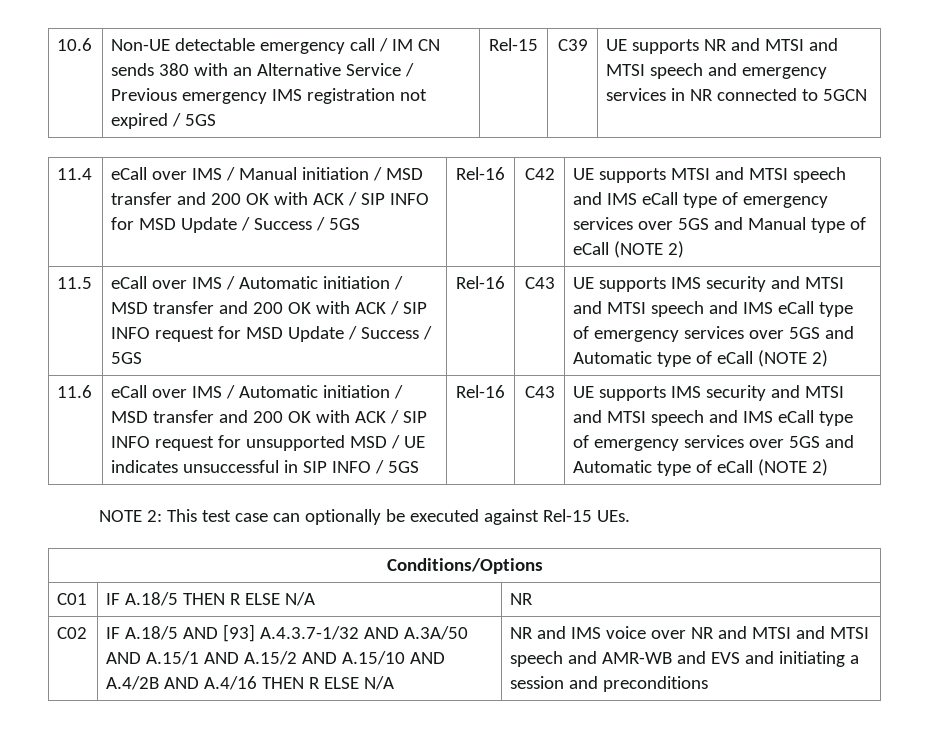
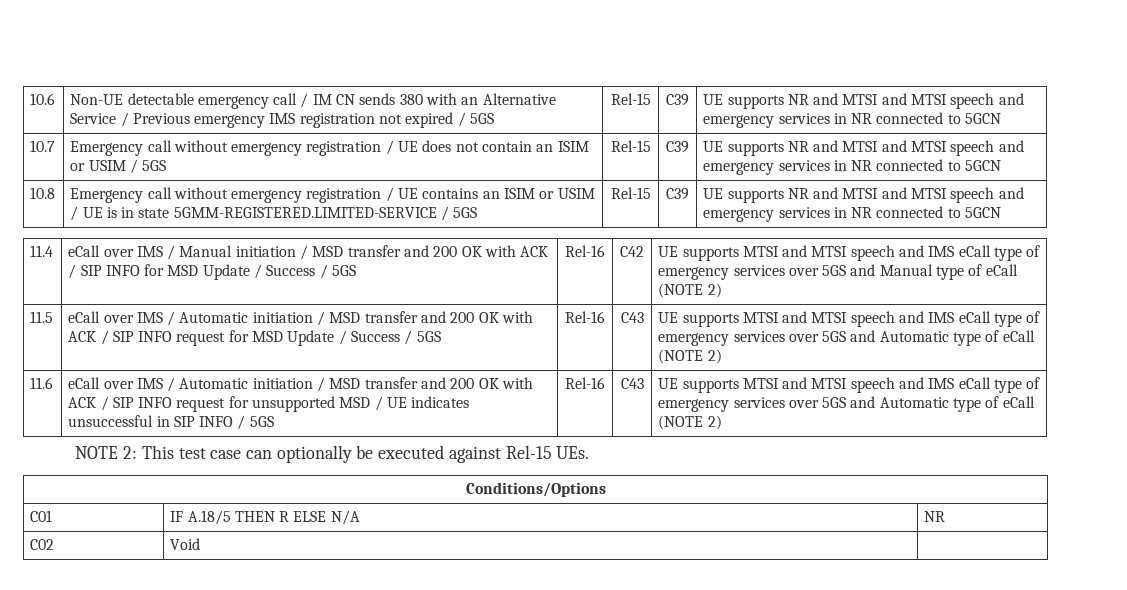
(868, 95) none -> [30,140,56,152] [70,140,589,156] [70,159,167,174] [610,140,651,152] [666,141,689,153] [703,140,1024,156] [703,159,1002,175] [30,187,56,199] [70,187,595,203] [70,206,478,221] [610,187,651,199] [666,188,689,200] [703,187,1024,203] [703,206,1002,222] // 10.7 | Emergency call without emergency registration / UE does not contain an ISIM or USIM / 5GS | Rel-15 | C39 | UE supports NR and MTSI and MTSI speech and emergency services in NR connected to 5GCN // 10.8 | Emergency call without emergency registration / UE contains an ISIM or USIM / UE is in state 5GMM-REGISTERED.LIMITED-SERVICE / 5GS | Rel-15 | C39 | UE supports NR and MTSI and MTSI speech and emergency services in NR connected to 5GCN
[671,276,801,292] IMS security and -> (739, 320) none
[671,385,801,401] IMS security and -> (739, 386) none
[106,624,469,642] [106,651,446,665] [106,676,395,690] [510,626,870,639] [510,651,860,667] [510,676,709,692] IF A.18/5 AND [93] A.4.3.7-1/32 AND A.3A/50 AND A.15/1 AND A.15/2 AND A.15/10 AND A.4/2B AND A.4/16 THEN R ELSE N/A | NR and IMS voice over NR and MTSI and MTSI speech and AMR-WB and EVS and initiating a session and preconditions -> [170,538,201,550] Void |

